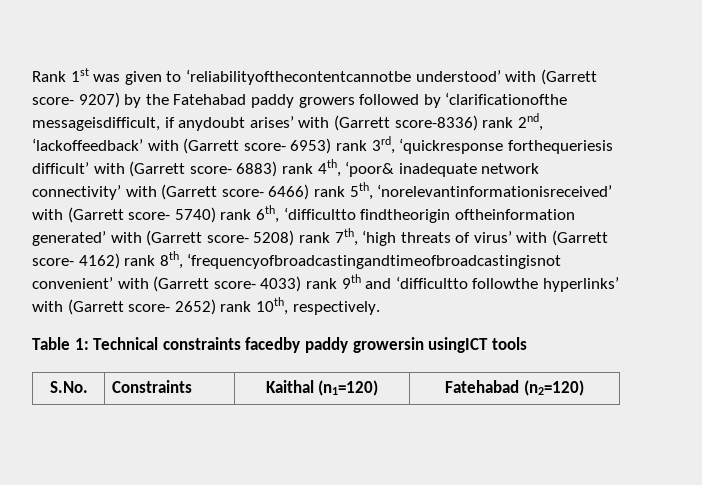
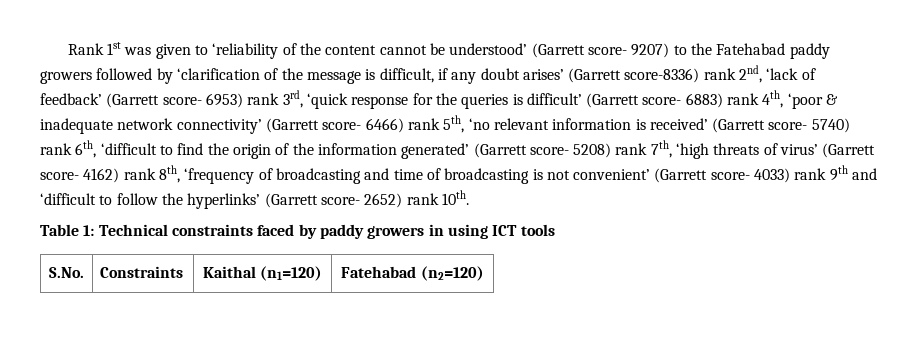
[185,69,537,85] ‘reliabilityofthecontentcannotbe understood’ with -> [212,43,528,59] ‘reliability of the content cannot be understood’
[124,94,142,108] by -> [673,45,687,55] to
[445,92,568,105] [32,116,330,131] ‘clarificationofthe messageisdifficult, if anydoubt arises’ with -> [176,68,564,84] ‘clarification of the message is difficult, if any doubt arises’
[32,138,179,151] ‘lackoffeedback’ with -> [766,68,816,80] [40,93,102,105] ‘lack of feedback’
[399,138,613,154] [32,162,125,174] ‘quickresponse forthequeriesis difficult’ with -> [306,93,582,109] ‘quick response for the queries is difficult’
[345,161,395,177] ‘poor& -> [787,93,839,109] ‘poor &
[125,186,157,197] with -> (262, 126) none
[377,184,613,197] [32,209,63,220] ‘norelevantinformationisreceived’ with -> [468,118,708,130] ‘no relevant information is received’
[283,207,575,223] [32,231,142,246] ‘difficultto findtheorigin oftheinformation generated’ with -> [100,143,470,159] ‘difficult to find the origin of the information generated’
[516,232,548,243] with -> (819, 149) none
[187,253,562,269] [32,277,149,289] ‘frequencyofbroadcastingandtimeofbroadcastingisnot convenient’ with -> [184,168,651,184] ‘frequency of broadcasting and time of broadcasting is not convenient’
[395,276,619,292] [32,301,63,312] ‘difficultto followthe hyperlinks’ with -> [40,193,261,209] ‘difficult to follow the hyperlinks’
[255,297,380,315] 10th, respectively. -> [441,190,469,205] 10th.
[245,337,489,353] facedby paddy growersin usingICT -> [257,224,518,239] faced by paddy growers in using ICT

